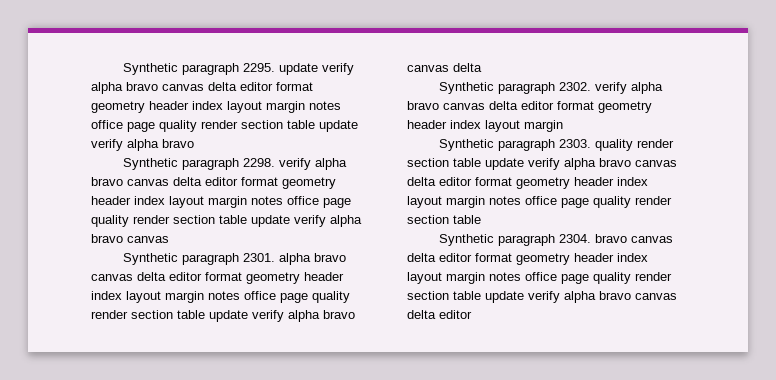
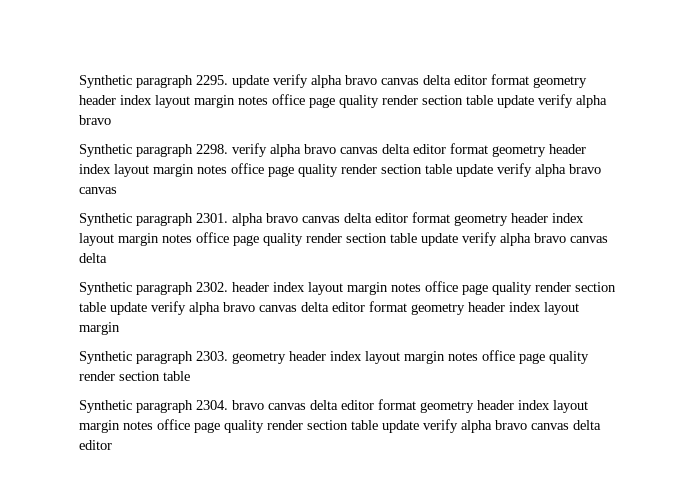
(591, 86) none -> [232,281,616,295] [79,302,147,315] header index layout margin notes office page quality render section table update
[594,139,674,151] [407,158,677,170] [407,177,512,186] quality render section table update verify alpha bravo canvas delta editor format -> (228, 356) none

